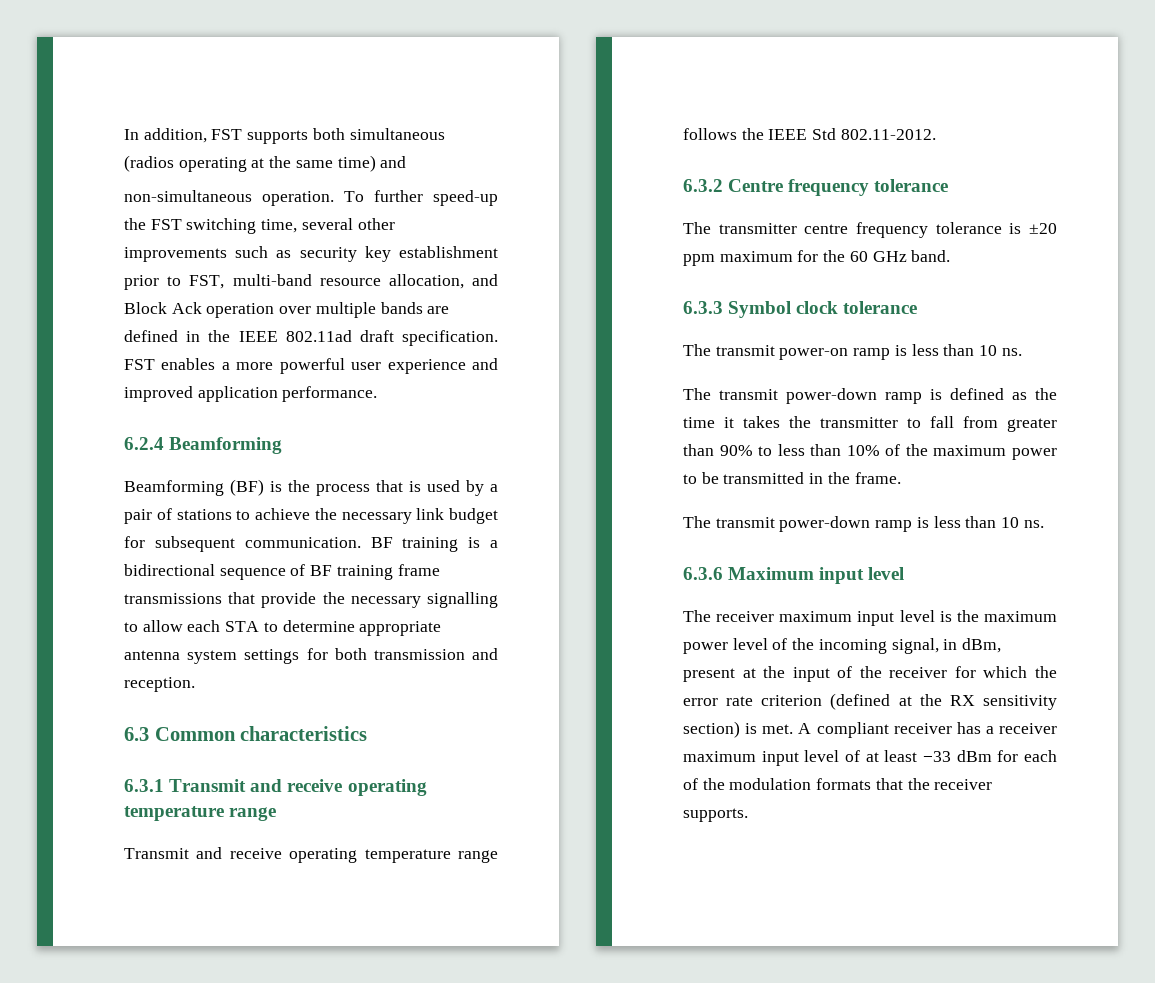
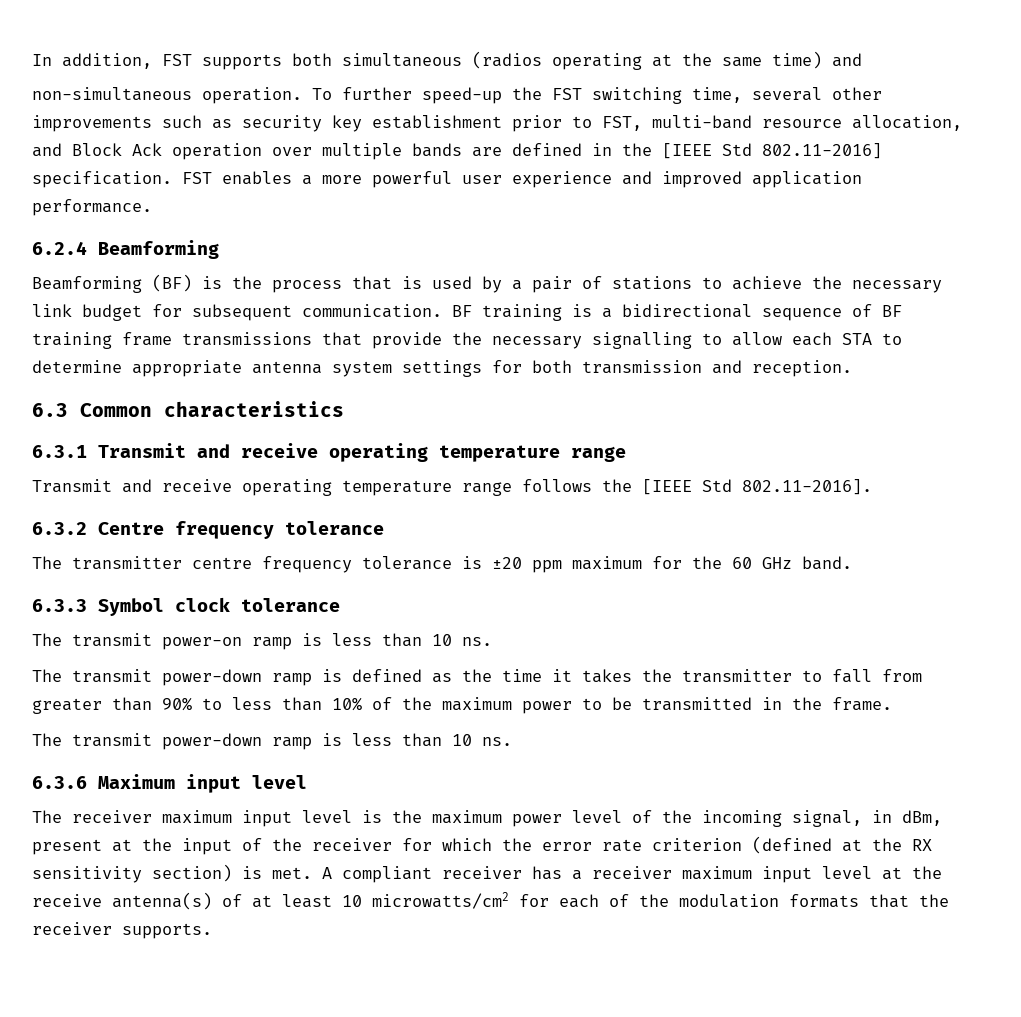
[238,330,394,342] IEEE 802.11ad draft -> [662,143,882,159] [IEEE Std 802.11-2016]
[768,128,936,140] IEEE Std 802.11-2012. -> [642,479,872,495] [IEEE Std 802.11-2016].
(840, 756) none -> [882,866,942,880] [32,892,212,910] at the receive antenna(s)
[923,750,992,762] −33 dBm -> [342,892,509,909] 10 microwatts/cm2

